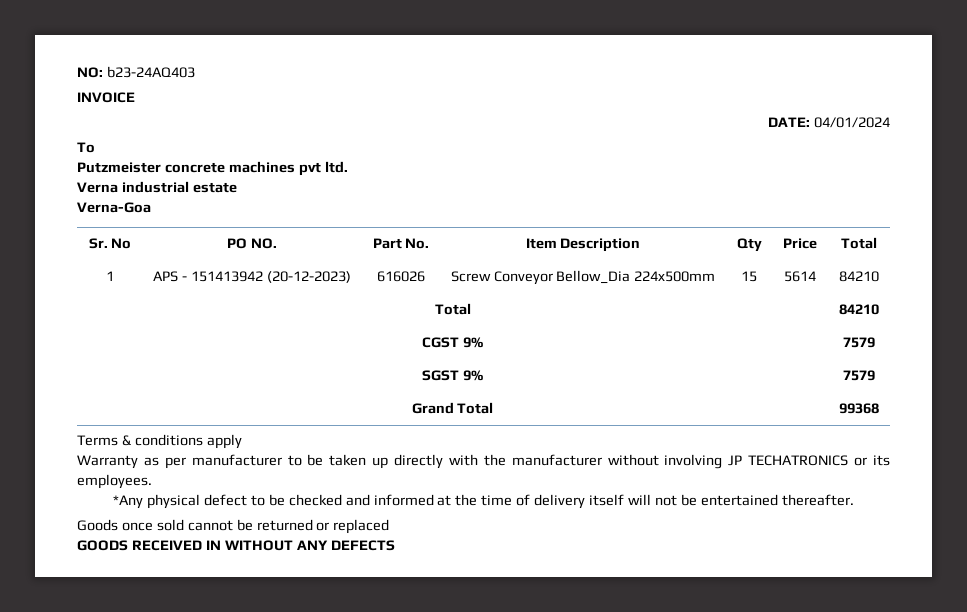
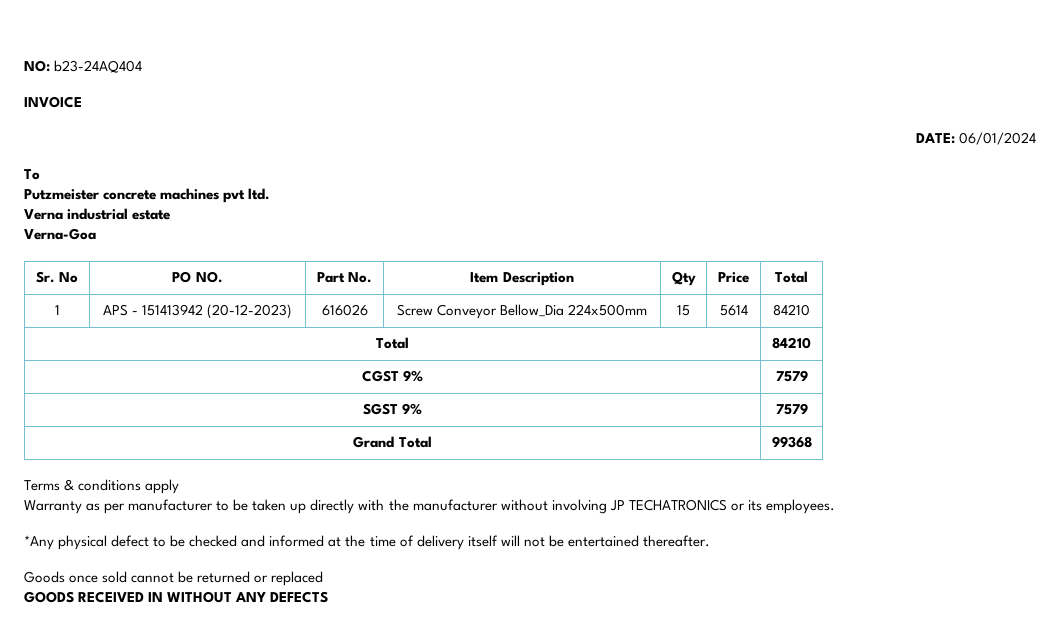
[106,66,195,78] b23-24AQ403 -> [54,60,143,73] b23-24AQ404
[814,117,890,128] 04/01/2024 -> [959,132,1036,145] 06/01/2024

